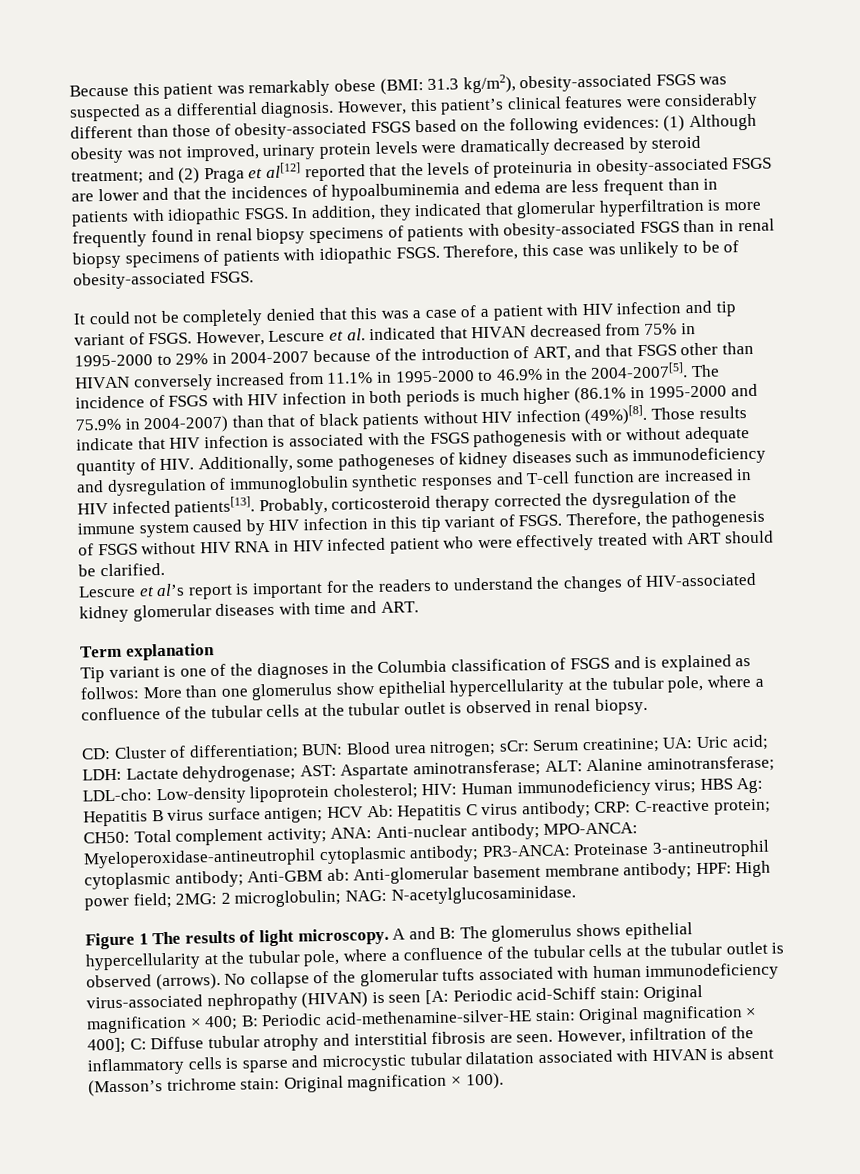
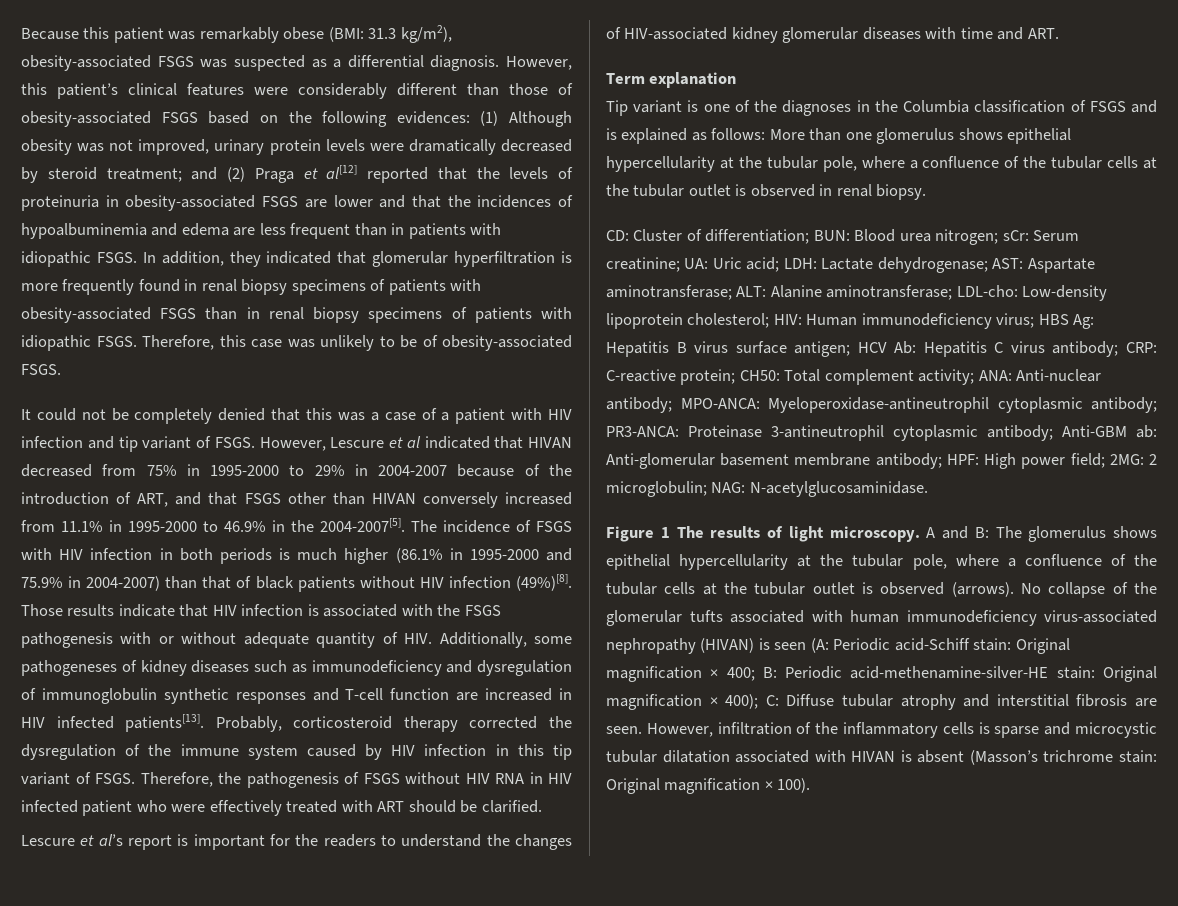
[346,328,366,341] al. -> [406,436,421,448] al
[80,686,140,700] follwos: -> [711,128,766,140] follows:
[335,682,375,695] show -> [958,128,1003,140] shows
[424,989,449,1005] [A: -> [810,638,829,653] (A:
[87,1037,126,1054] 400]; -> [725,694,759,709] 400);

